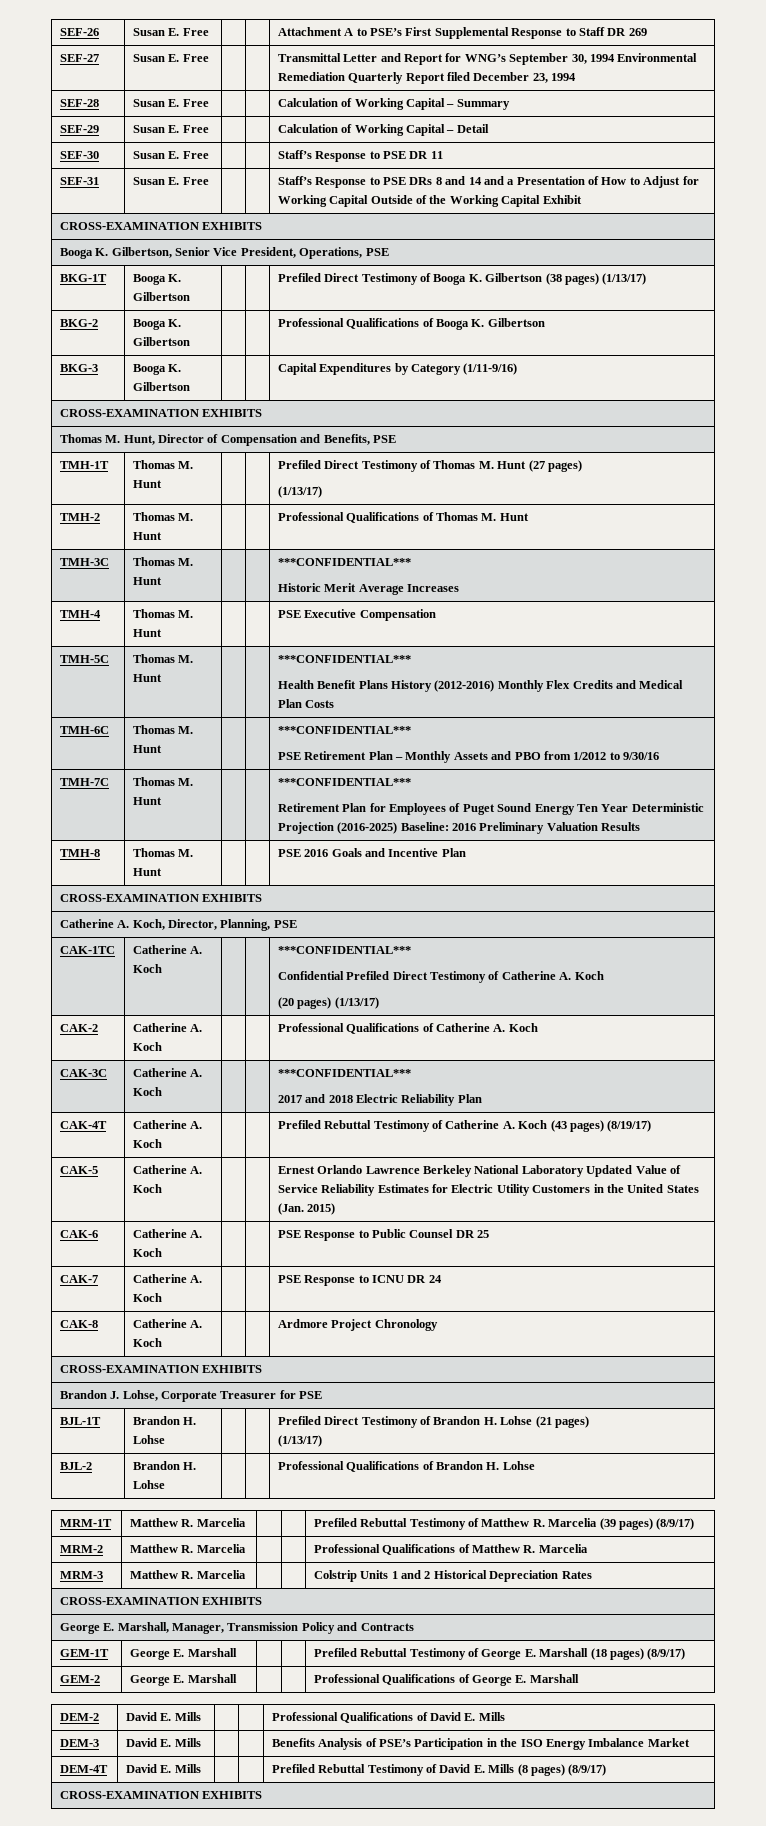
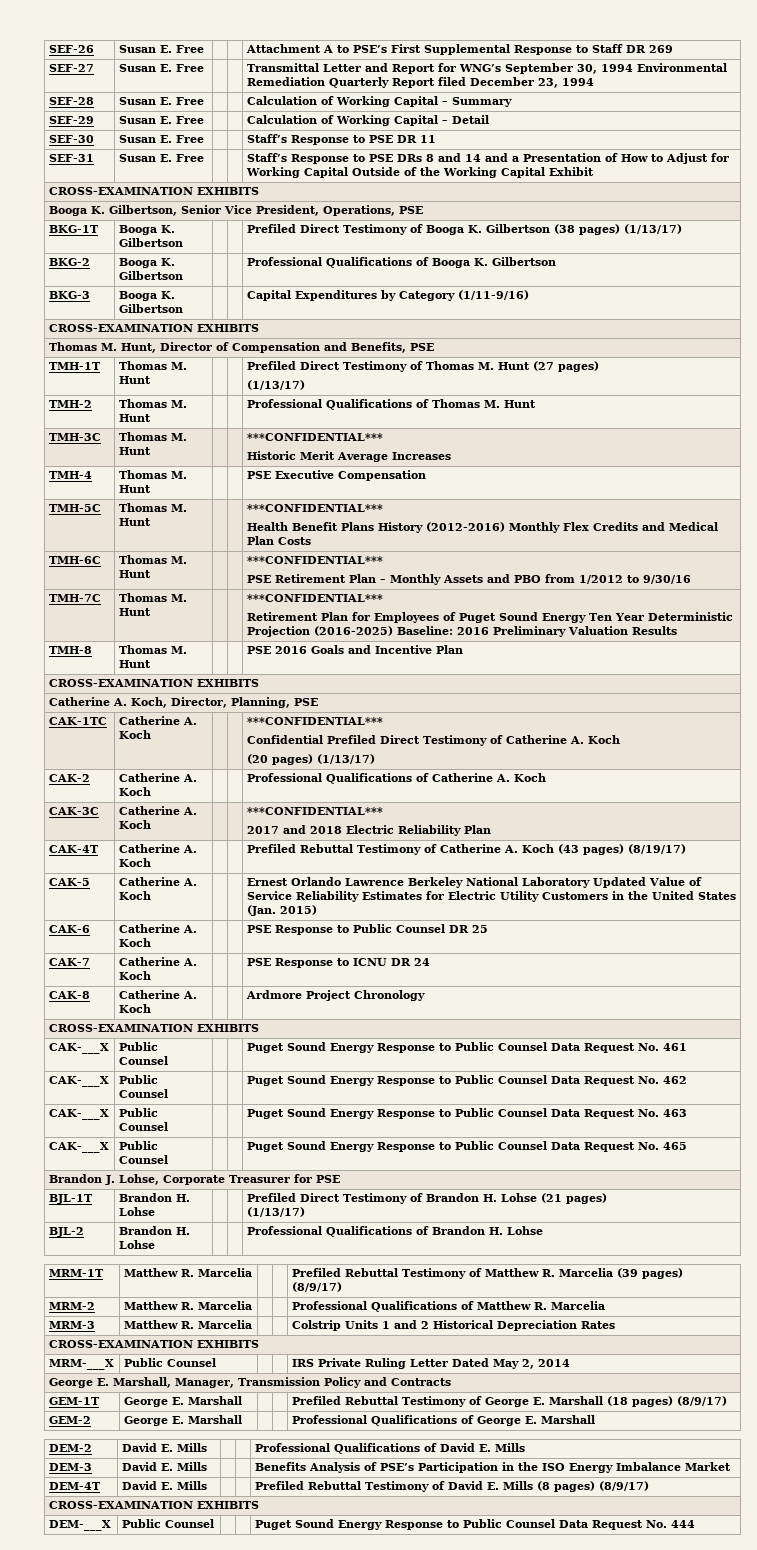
(263, 1369) none -> [48,1043,109,1054] [118,1042,158,1051] [118,1056,168,1065] [246,1042,687,1053] [48,1076,109,1087] [118,1075,158,1084] [118,1089,168,1098] [246,1075,687,1086] [48,1109,109,1120] [118,1108,158,1117] [118,1122,168,1131] [246,1108,687,1119] [48,1142,109,1153] [118,1141,158,1150] [118,1155,168,1164] [246,1141,687,1152] // CAK-___X | Public Counsel | | | Puget Sound Energy Response to Public Counsel Data Request No. 461 // CAK-___X | Public Counsel | | | Puget Sound Energy Response to Public Counsel Data Request No. 462 // CAK-___X | Public Counsel | | | Puget Sound Energy Response to Public Counsel Data Request No. 463 // CAK-___X | Public Counsel | | | Puget Sound Energy Response to Public Counsel Data Request No. 465
(263, 1601) none -> [48,1359,114,1370] [123,1358,216,1367] [291,1358,570,1369] // MRM-___X | Public Counsel | | | IRS Private Ruling Letter Dated May 2, 2014
(263, 1795) none -> [48,1520,111,1531] [121,1519,214,1528] [254,1519,695,1530] // DEM-___X | Public Counsel | | | Puget Sound Energy Response to Public Counsel Data Request No. 444

